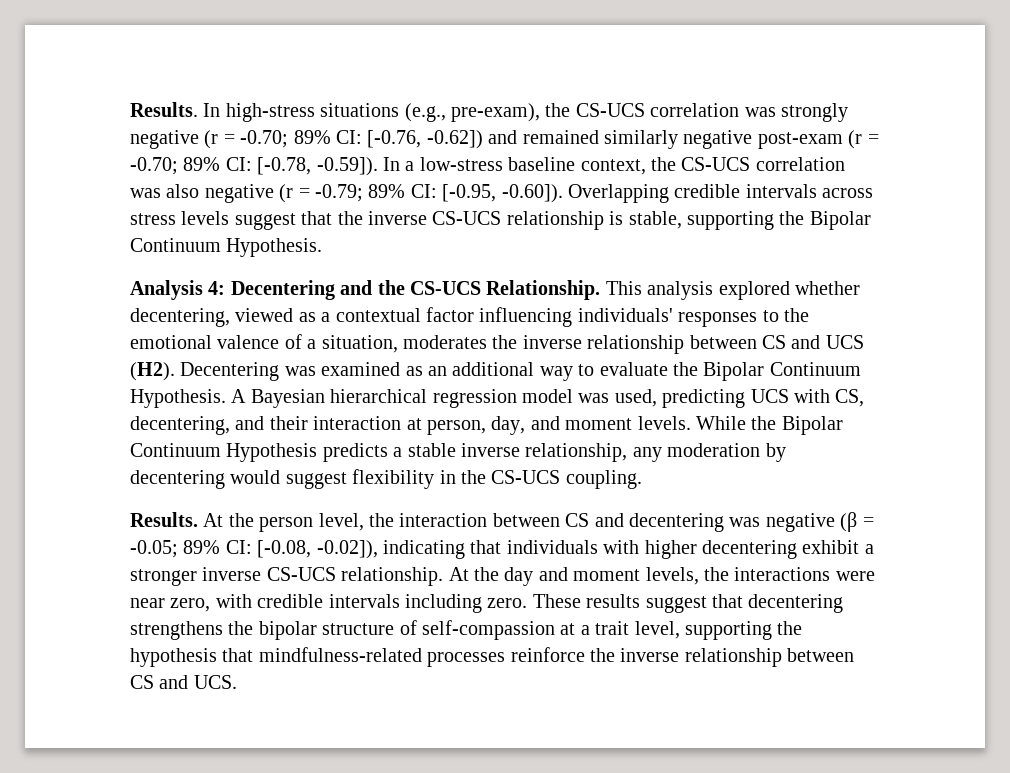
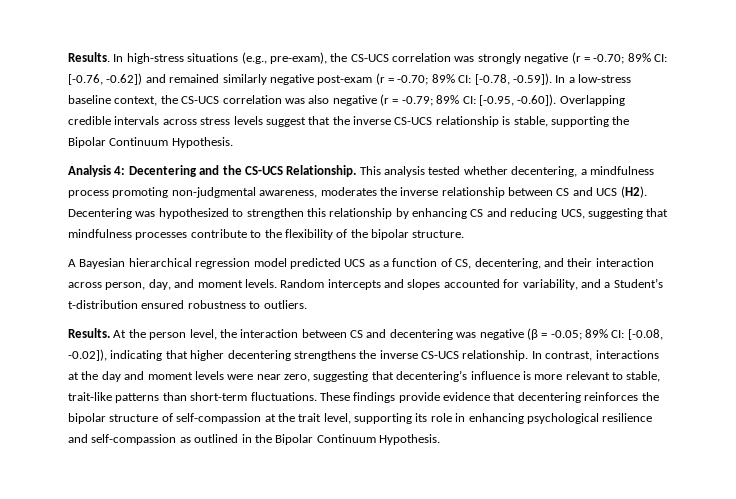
[718,281,790,300] explored -> [428,166,461,175] tested
[235,307,809,327] [130,334,398,353] viewed as a contextual factor influencing individuals' responses to the emotional valence of a situation, -> [580,166,654,175] [68,187,318,198] a mindfulness process promoting non-judgmental awareness,
[321,362,861,381] [130,389,226,408] examined as an additional way to evaluate the Bipolar Continuum Hypothesis. -> [158,208,669,219] [68,229,465,240] hypothesized to strengthen this relationship by enhancing CS and reducing UCS, suggesting that mindfulness processes contribute to the flexibility of the bipolar structure. //
[578,389,830,408] was used, predicting UCS with -> [289,258,452,269] predicted UCS as a function of
[406,418,422,430] at -> [68,282,102,288] across
[695,416,843,435] [130,443,786,462] [130,469,642,489] While the Bipolar Continuum Hypothesis predicts a stable inverse relationship, any moderation by decentering would suggest flexibility in the CS-UCS coupling. -> [280,278,663,290] [68,300,307,309] Random intercepts and slopes accounted for variability, and a Student’s t-distribution ensured robustness to outliers.
[506,540,874,559] [130,567,875,586] [130,594,707,613] individuals with higher decentering exhibit a stronger inverse CS-UCS relationship. At the day and moment levels, the interactions were near zero, with credible intervals including zero. These results suggest -> [190,350,659,361] [68,370,661,382] [68,392,490,403] higher decentering strengthens the inverse CS-UCS relationship. In contrast, interactions at the day and moment levels were near zero, suggesting that decentering’s influence is more relevant to stable, trait-like patterns than short-term fluctuations. These findings provide evidence
[130,621,223,640] strengthens -> [584,392,639,401] reinforces
[580,625,590,635] a -> [277,413,295,422] the
[777,621,803,635] [130,647,855,667] [130,675,237,689] the hypothesis that mindfulness-related processes reinforce the inverse relationship between CS and UCS. -> [415,413,653,424] [68,434,440,445] its role in enhancing psychological resilience and self-compassion as outlined in the Bipolar Continuum Hypothesis.

